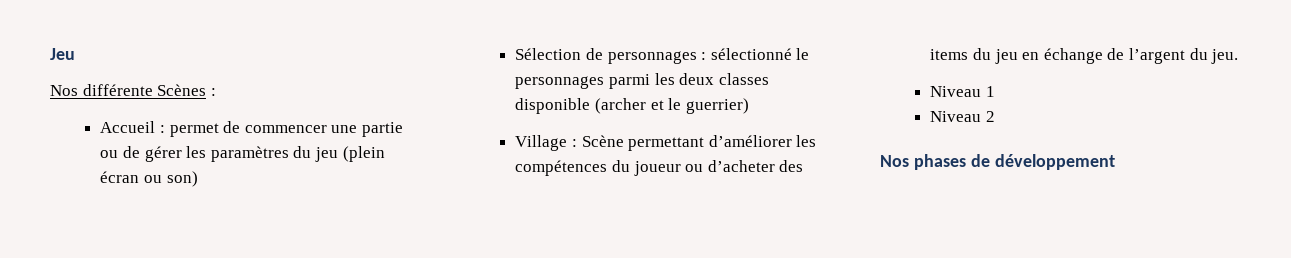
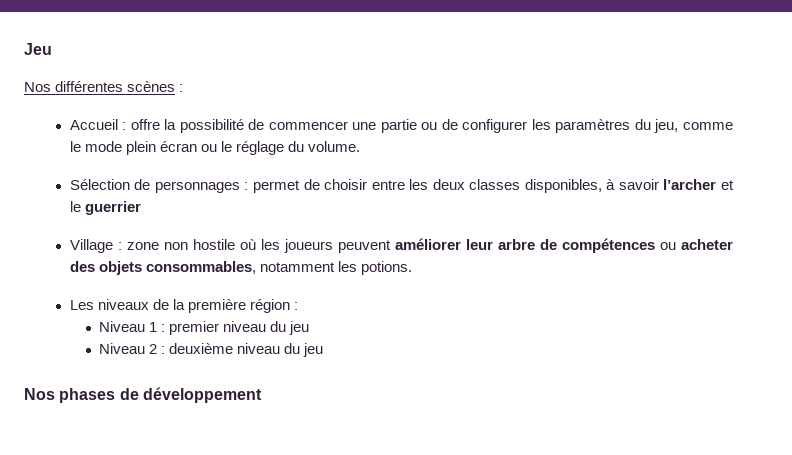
[82,84,207,96] différente Scènes -> [55,81,176,92] différentes scènes
[169,123,219,137] permet -> [130,119,244,133] offre la possibilité
[144,146,182,162] gérer -> [462,119,528,133] configurer
[314,146,385,162] [100,171,198,187] [515,48,810,64] [515,73,769,89] [515,98,646,114] jeu (plein écran ou son) // Sélection de personnages : sélectionné le personnages parmi les deux classes disponible (archer -> [654,119,734,133] [69,141,361,155] [69,179,717,193] jeu, comme le mode plein écran ou le réglage du volume. // Sélection de personnages : permet de choisir entre les deux classes disponibles, à savoir l’archer
[685,98,749,114] guerrier) -> [84,201,141,215] guerrier
[581,135,817,151] [515,160,804,176] [930,48,1239,64] [930,86,995,97] [930,111,995,122] Scène permettant d’améliorer les compétences du joueur ou d’acheter des items du jeu en échange de l’argent du jeu. // Niveau 1 // Niveau 2 -> [126,238,734,253] [69,261,413,275] [69,299,299,313] [99,321,310,335] [99,343,324,357] zone non hostile où les joueurs peuvent améliorer leur arbre de compétences ou acheter des objets consommables, notamment les potions. // Les niveaux de la première région : // Niveau 1 : premier niveau du jeu // Niveau 2 : deuxième niveau du jeu

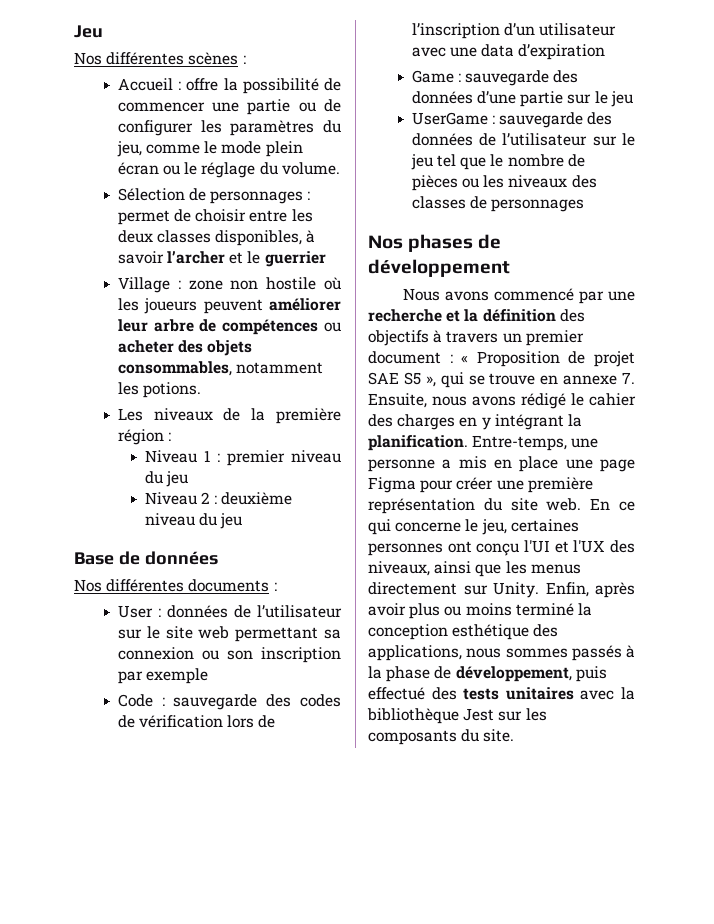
[24,387,262,403] Nos phases de développement -> [74,551,218,565] [74,579,277,592] [117,605,342,618] [117,626,341,642] [117,647,341,663] [117,668,209,684] [117,694,341,710] [117,715,276,728] [411,23,617,39] [411,44,606,60] [411,70,579,86] [411,91,633,107] [411,112,613,128] [411,133,635,146] [410,154,585,170] [411,175,597,191] [411,196,585,212] [368,234,502,252] [368,259,510,277] [402,288,635,304] [368,309,585,322] [368,330,584,346] [368,351,635,367] [368,372,635,388] [368,393,636,409] [368,414,582,430] [368,435,599,451] [368,456,635,472] [368,477,593,493] [368,498,635,514] [368,519,579,535] [368,540,635,556] [368,561,581,577] [368,582,635,598] [368,603,592,619] [368,624,559,640] [368,645,635,661] [368,666,607,682] [368,687,635,700] [367,708,547,724] [368,729,515,745] Base de données // Nos différentes documents : // User : données de l’utilisateur sur le site web permettant sa connexion ou son inscription par exemple // Code : sauvegarde des codes de vérification lors de l’inscription d’un utilisateur avec une data d’expiration // Game : sauvegarde des données d’une partie sur le jeu // UserGame : sauvegarde des données de l’utilisateur sur le jeu tel que le nombre de pièces ou les niveaux des classes de personnages // Nos phases de développement // Nous avons commencé par une recherche et la définition des objectifs à travers un premier document : « Proposition de projet SAE S5 », qui se trouve en annexe 7. Ensuite, nous avons rédigé le cahier des charges en y intégrant la planification. Entre-temps, une personne a mis en place une page Figma pour créer une première représentation du site web. En ce qui concerne le jeu, certaines personnes ont conçu l'UI et l'UX des niveaux, ainsi que les menus directement sur Unity. Enfin, après avoir plus ou moins terminé la conception esthétique des applications, nous sommes passés à la phase de développement, puis effectué des tests unitaires avec la bibliothèque Jest sur les composants du site.

